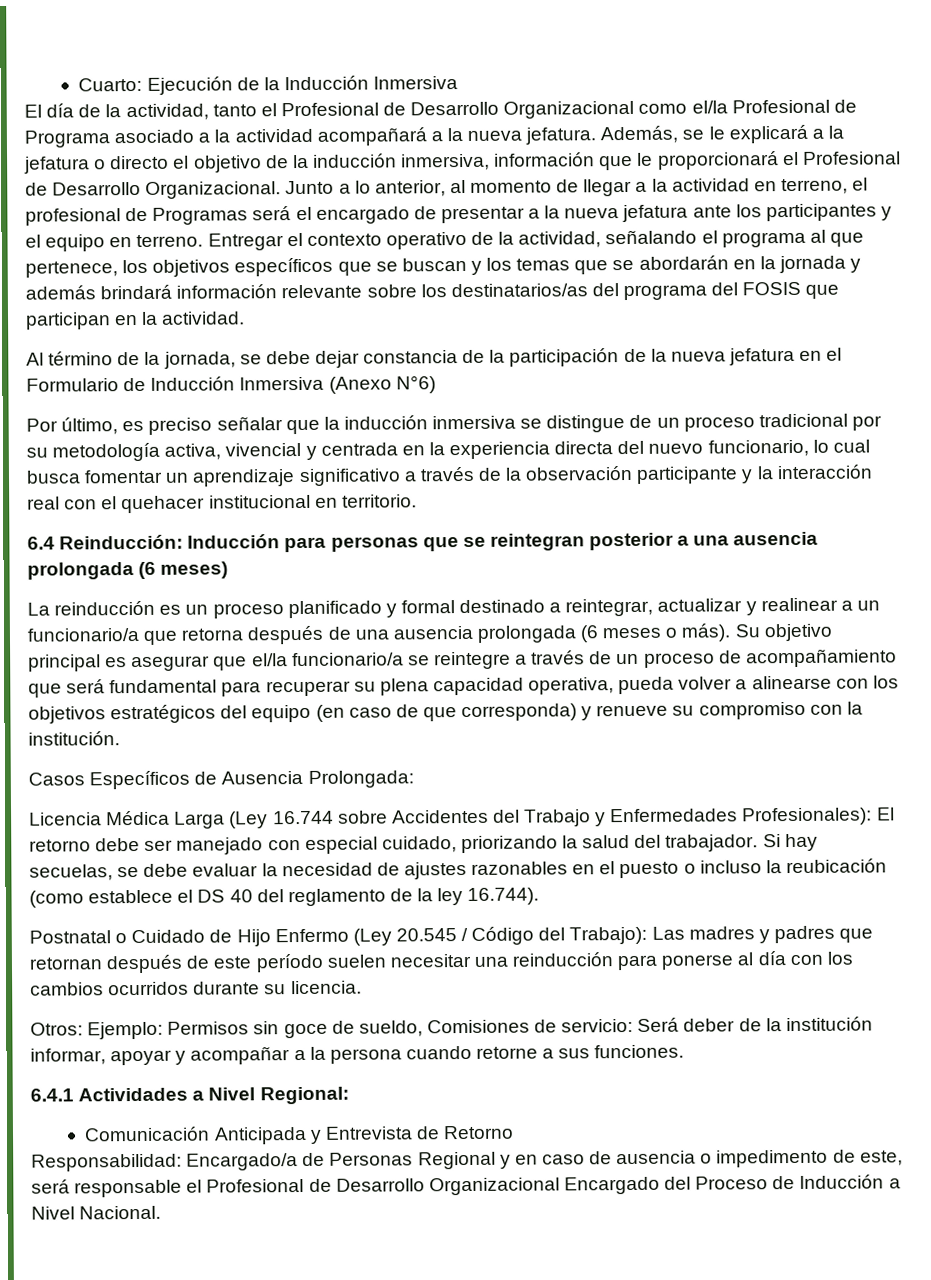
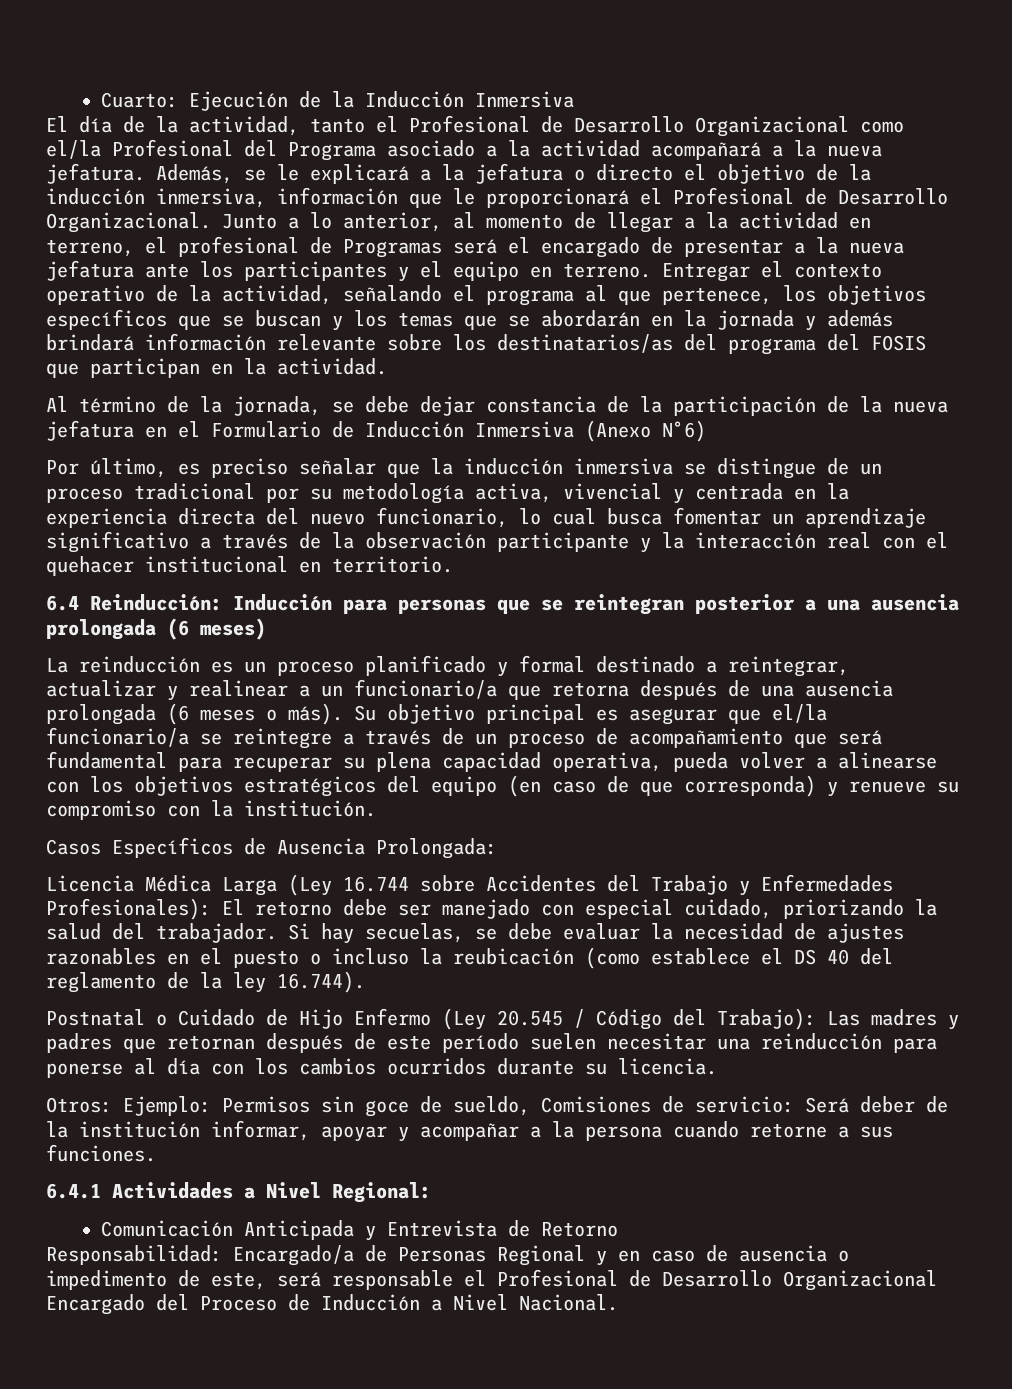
[833,99,857,113] de -> [244,140,277,157] del

